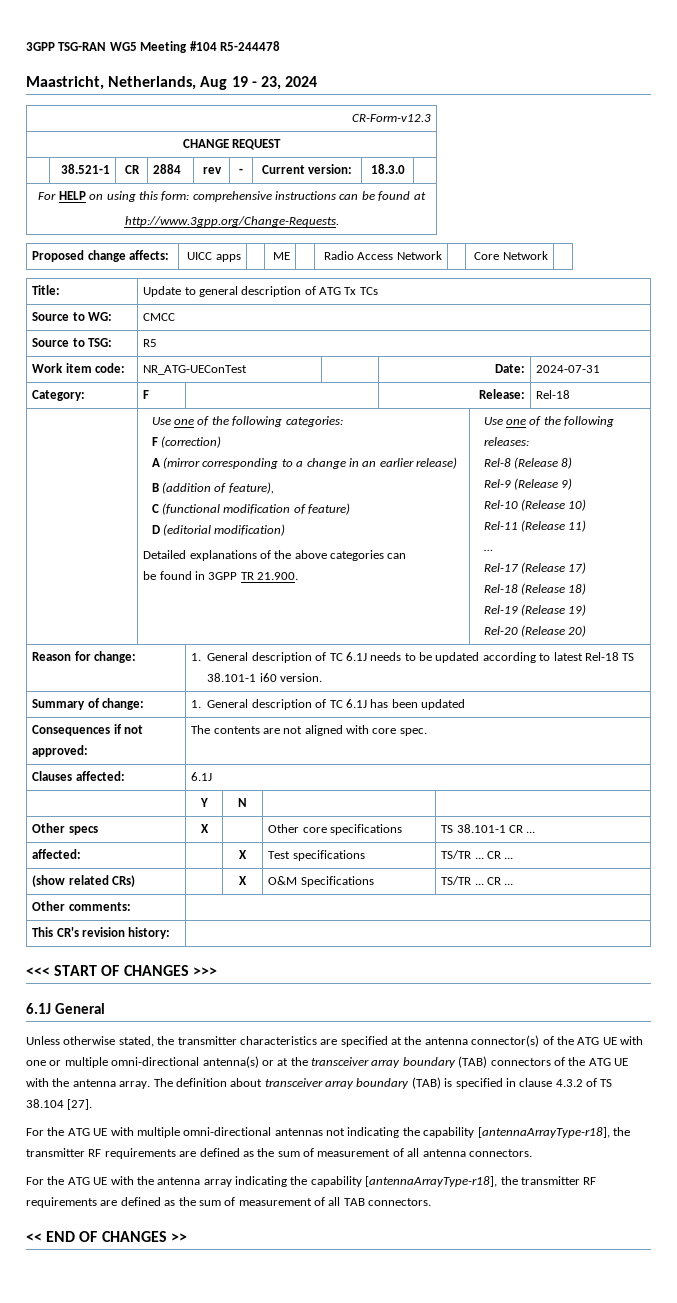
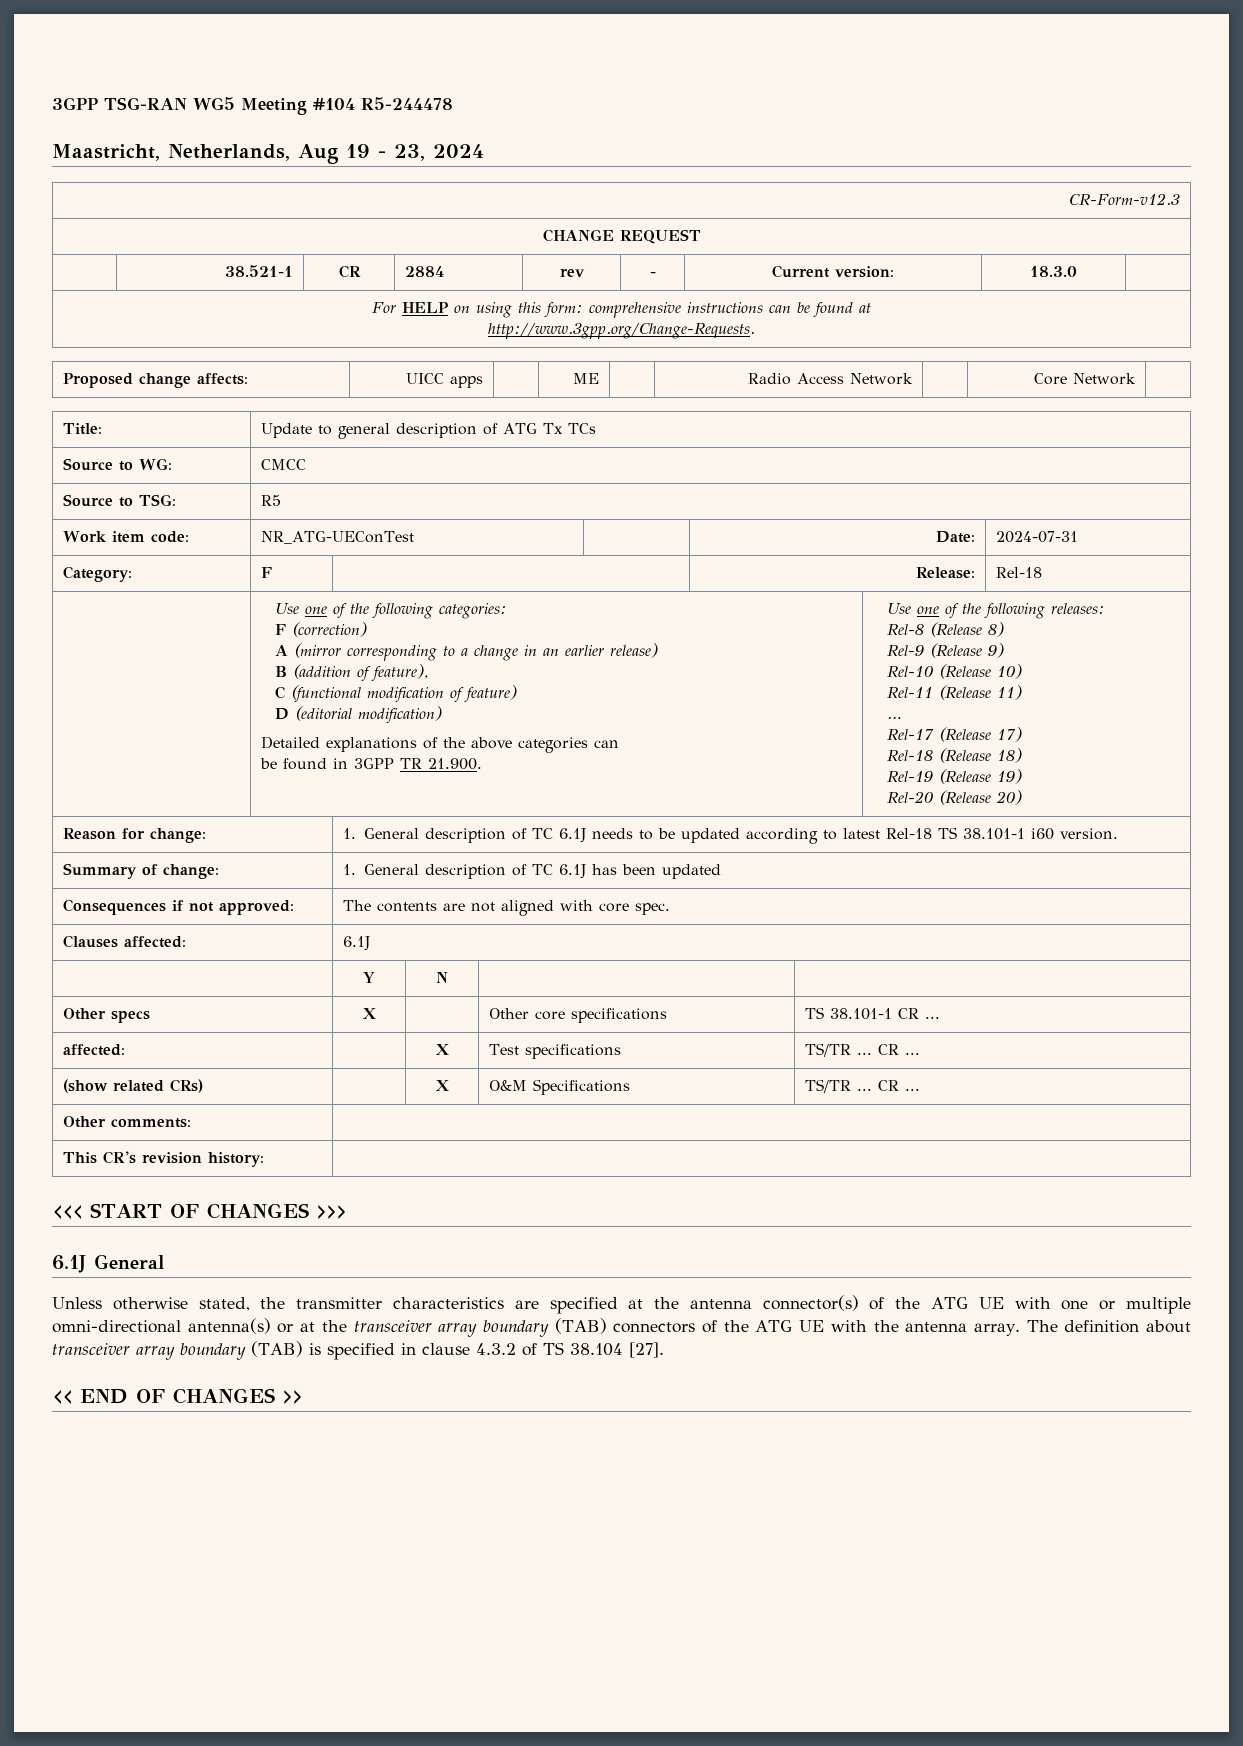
[26,1127,630,1138] [26,1148,532,1159] [26,1176,597,1187] [26,1197,432,1208] // For the ATG UE with multiple omni-directional antennas not indicating the capability [antennaArrayType-r18], the transmitter RF requirements are defined as the sum of measurement of all antenna connectors. // For the ATG UE with the antenna array indicating the capability [antennaArrayType-r18], the transmitter RF requirements are defined as the sum of measurement of all TAB connectors. -> (664, 1350) none

